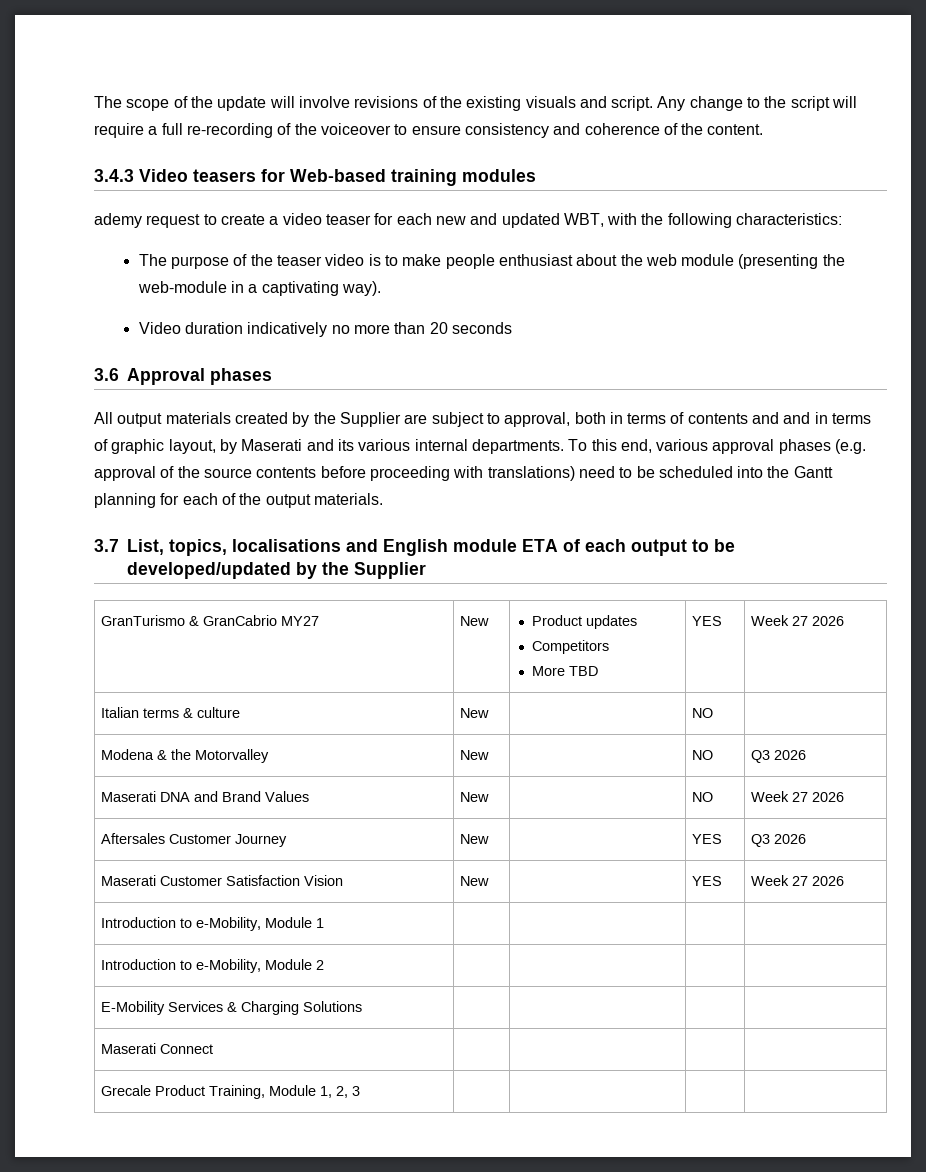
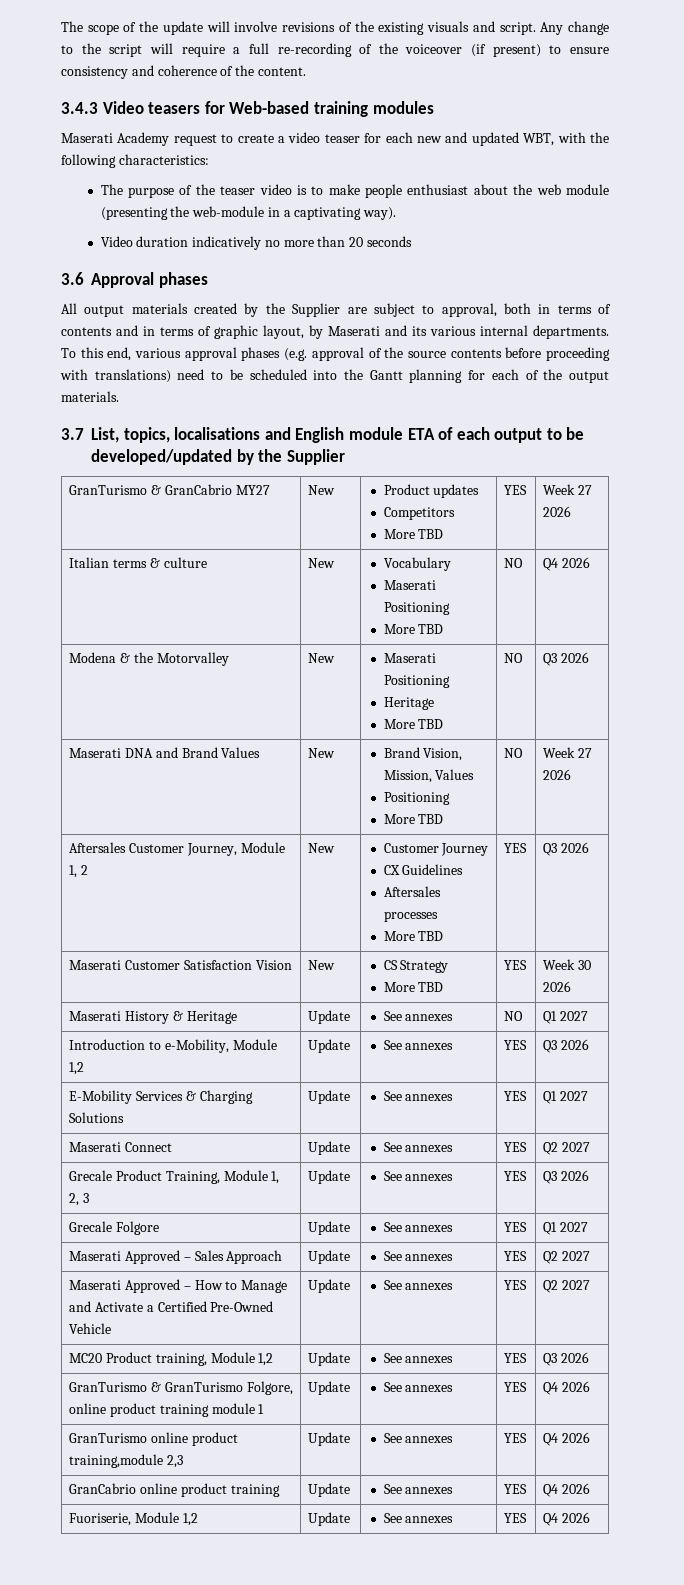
(391, 129) none -> [471,44,541,57] (if present)
[94,213,142,228] ademy -> [61,132,170,146] Maserati Academy
[783,412,811,424] and -> (138, 330) none
[692,708,714,718] | NO | -> [383,557,451,571] [383,580,436,590] [383,602,450,615] [383,624,444,634] [504,558,524,568] [543,557,590,571] Vocabulary // Maserati Positioning // More TBD | NO | Q4 2026
(490, 755) none -> [383,653,436,663] [383,675,450,688] [383,697,434,710] [383,719,444,729] Maserati Positioning // Heritage // More TBD
(490, 797) none -> [383,747,463,761] [383,769,475,783] [383,792,450,805] [383,814,444,824] Brand Vision, Mission, Values // Positioning // More TBD
[235,834,288,847] [460,834,490,844] Journey | New | -> [186,842,285,856] [69,865,88,878] [308,843,336,853] [383,843,489,856] [383,864,464,875] [383,886,441,897] [383,911,438,922] [383,931,444,941] Journey, Module 1, 2 | New | Customer Journey // CX Guidelines // Aftersales processes // More TBD
[692,876,723,886] [751,875,845,886] [101,917,325,931] [101,959,325,973] | YES | Week 27 2026 // Introduction to e-Mobility, Module 1 | | | | // Introduction to e-Mobility, Module 2 | | | | -> [383,960,449,973] [383,982,444,992] [504,960,528,970] [543,959,591,970] [543,981,572,992] [69,1011,237,1024] [308,1010,351,1024] [383,1011,454,1021] [504,1011,524,1021] [543,1011,588,1024] [69,1039,277,1053] [69,1062,85,1075] [308,1039,351,1053] [383,1040,454,1050] [504,1040,528,1050] [543,1039,589,1053] CS Strategy // More TBD | YES | Week 30 2026 // Maserati History & Heritage | Update | See annexes | NO | Q1 2027 // Introduction to e-Mobility, Module 1,2 | Update | See annexes | YES | Q3 2026
[101,1043,214,1054] | | | // Maserati Connect | | | | -> [308,1090,351,1104] [383,1091,454,1101] [504,1091,528,1101] [543,1091,588,1104] [69,1142,172,1152] [308,1141,351,1155] [383,1142,454,1152] [504,1142,528,1152] [543,1142,590,1155] Update | See annexes | YES | Q1 2027 // Maserati Connect | Update | See annexes | YES | Q2 2027
(361, 1091) | | | -> [308,1170,351,1184] [383,1171,454,1181] [504,1171,528,1181] [543,1170,589,1184] [69,1221,159,1235] [308,1221,351,1235] [383,1222,454,1232] [504,1222,528,1232] [543,1222,588,1235] [69,1250,283,1264] [308,1250,351,1264] [383,1251,454,1261] [504,1251,528,1261] [543,1251,590,1264] [69,1279,288,1293] [69,1301,274,1312] [69,1323,112,1334] [308,1279,351,1293] [383,1280,454,1290] [504,1280,528,1290] [543,1280,590,1293] [69,1352,274,1366] [308,1352,351,1366] [383,1353,454,1363] [504,1353,528,1363] [543,1352,589,1366] [69,1381,293,1395] [69,1403,265,1417] [308,1381,351,1395] [383,1382,454,1392] [504,1382,528,1392] [543,1381,590,1395] [69,1432,238,1446] [69,1454,183,1468] [308,1432,351,1446] [383,1433,454,1443] [504,1433,528,1443] [543,1432,590,1446] [69,1483,280,1497] [308,1483,351,1497] [383,1484,454,1494] [504,1484,528,1494] [543,1483,590,1497] [69,1512,198,1526] [308,1512,351,1526] [383,1513,454,1523] [504,1513,528,1523] [543,1512,590,1526] Update | See annexes | YES | Q3 2026 // Grecale Folgore | Update | See annexes | YES | Q1 2027 // Maserati Approved – Sales Approach | Update | See annexes | YES | Q2 2027 // Maserati Approved – How to Manage and Activate a Certified Pre-Owned Vehicle | Update | See annexes | YES | Q2 2027 // MC20 Product training, Module 1,2 | Update | See annexes | YES | Q3 2026 // GranTurismo & GranTurismo Folgore, online product training module 1 | Update | See annexes | YES | Q4 2026 // GranTurismo online product training,module 2,3 | Update | See annexes | YES | Q4 2026 // GranCabrio online product training | Update | See annexes | YES | Q4 2026 // Fuoriserie, Module 1,2 | Update | See annexes | YES | Q4 2026

